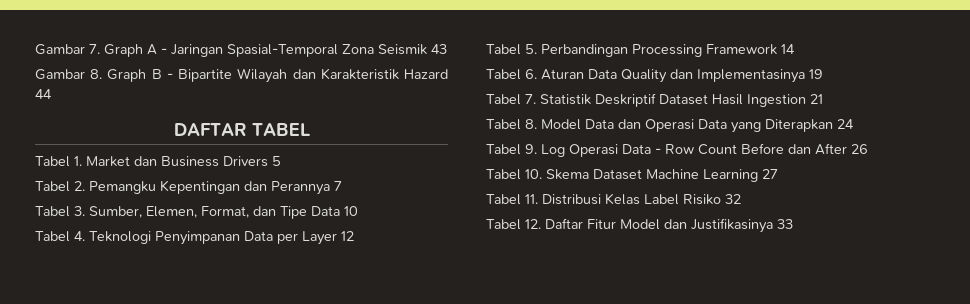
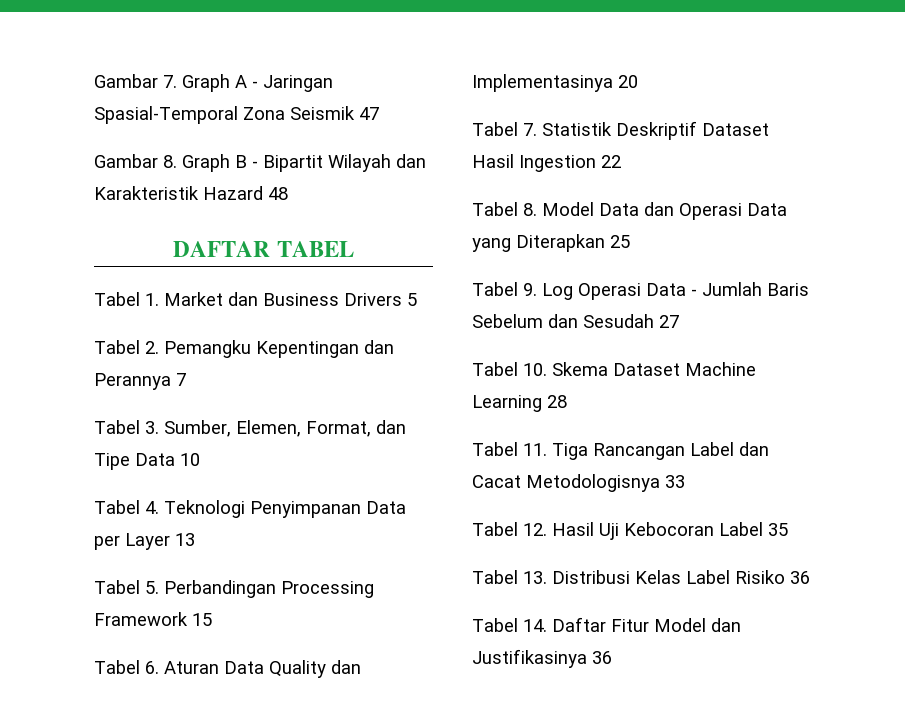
[431,44,447,54] 43 -> [359,107,379,120] 47
[178,69,233,82] Bipartite -> [263,155,323,172] Bipartit
[35,89,52,99] 44 -> [268,187,288,200] 48
[341,231,354,241] 12 -> [175,533,195,546] 13
[781,44,795,54] 14 -> [192,613,212,626] 15
[809,69,823,79] 19 -> [618,75,638,88] 20
[810,94,823,104] 21 -> [601,155,621,168] 22
[837,119,854,129] 24 -> [610,235,630,248] 25
[665,143,868,155] Row Count Before dan After 26 -> [702,282,809,296] [472,314,679,328] Jumlah Baris Sebelum dan Sesudah 27
[762,169,778,179] 27 -> [547,395,567,408] 28
(538, 199) none -> [552,442,769,460] [472,474,685,492] [472,522,788,540] [472,570,547,584] Tiga Rancangan Label dan Cacat Metodologisnya 33 // Tabel 12. Hasil Uji Kebocoran Label 35 // Tabel 13.
[725,194,741,204] [486,219,541,230] 32 // Tabel 12. -> [790,571,810,584] [472,618,547,632] 36 // Tabel 14.
[777,219,793,229] 33 -> [592,651,612,664] 36

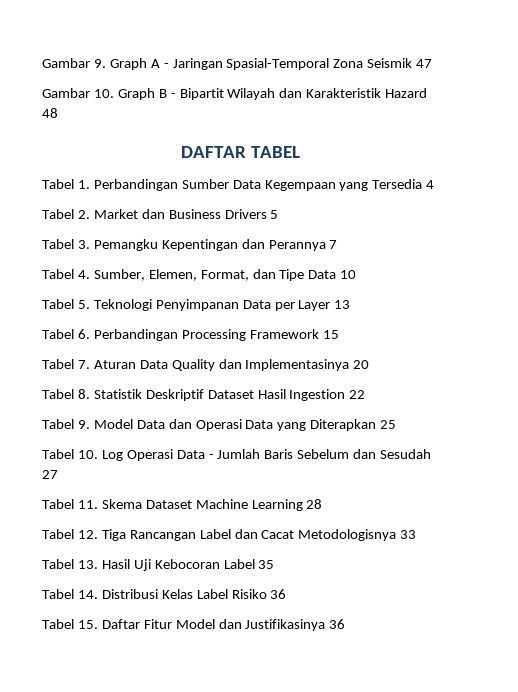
[94,74,177,88] Gambar 7. -> [42,58,106,68] Gambar 9.
[163,155,177,168] 8. -> [93,89,114,98] 10.
(159, 299) none -> [93,179,435,191] [42,209,90,219] Perbandingan Sumber Data Kegempaan yang Tersedia 4 // Tabel 2.
[145,341,159,354] 2. -> [77,240,90,249] 3.
[145,421,159,434] 3. -> [77,270,90,279] 4.
[145,501,159,514] 4. -> [77,300,90,309] 5.
[145,581,159,594] 5. -> [77,329,90,339] 6.
[145,661,159,674] 6. -> [77,360,90,369] 7.
[523,123,537,136] 7. -> [77,389,90,399] 8.
[523,203,537,216] 8. -> [77,420,90,429] 9.
[523,283,537,296] 9. -> [77,450,98,459] 10.
[523,363,547,376] 10. -> [77,500,98,509] 11.
[523,443,547,456] 11. -> [77,530,98,539] 12.
[523,523,547,536] 12. -> [77,560,98,569] 13.
[523,571,547,584] 13. -> [77,590,98,599] 14.
[523,619,547,632] 14. -> [77,620,98,629] 15.

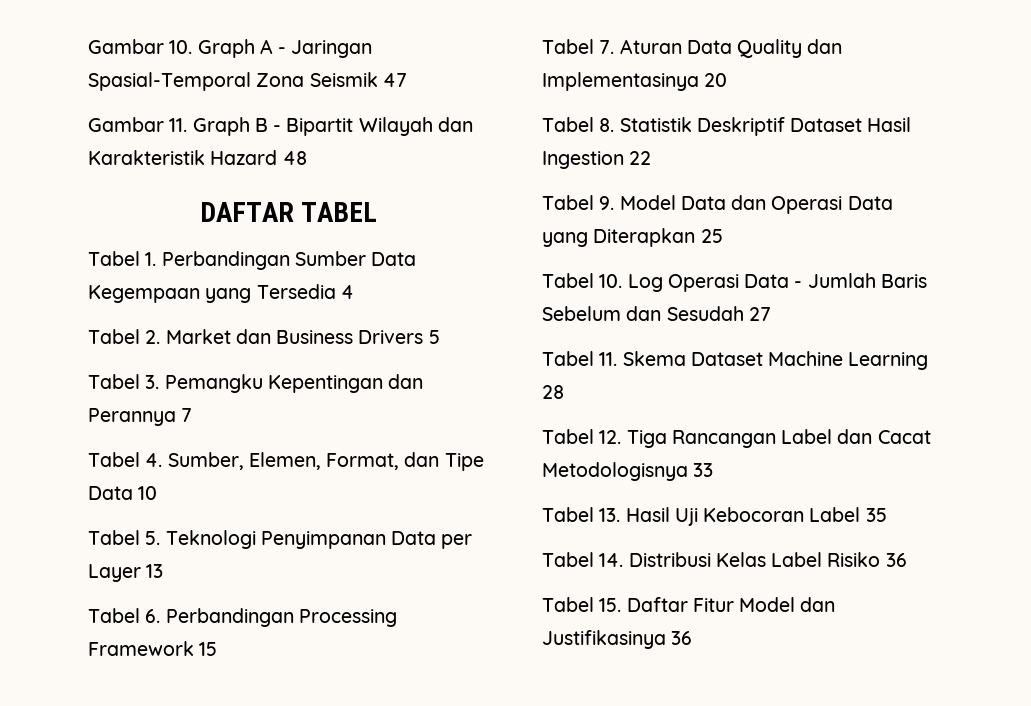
[42,58,106,68] Gambar 9. -> [88,39,193,54] Gambar 10.
[93,89,114,98] 10. -> [169,118,188,132] 11.

